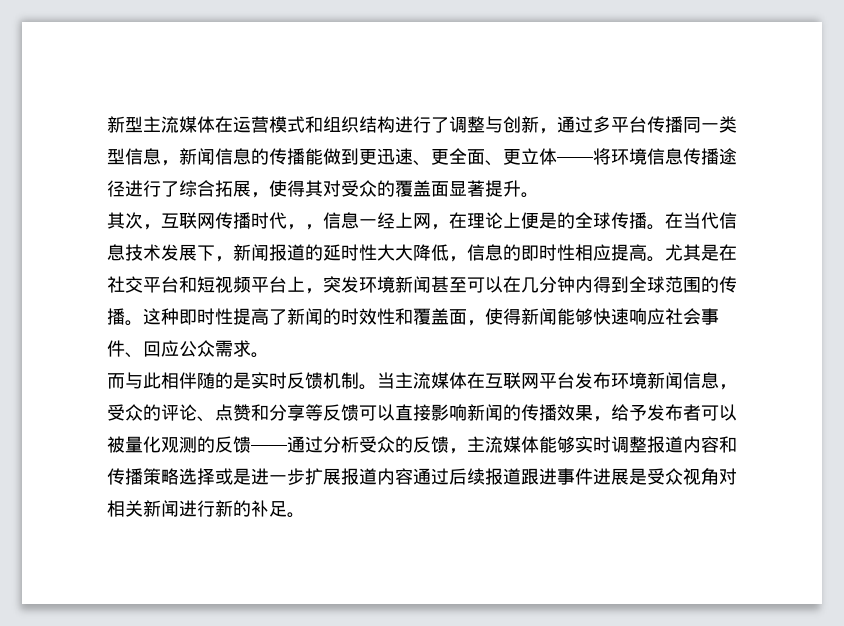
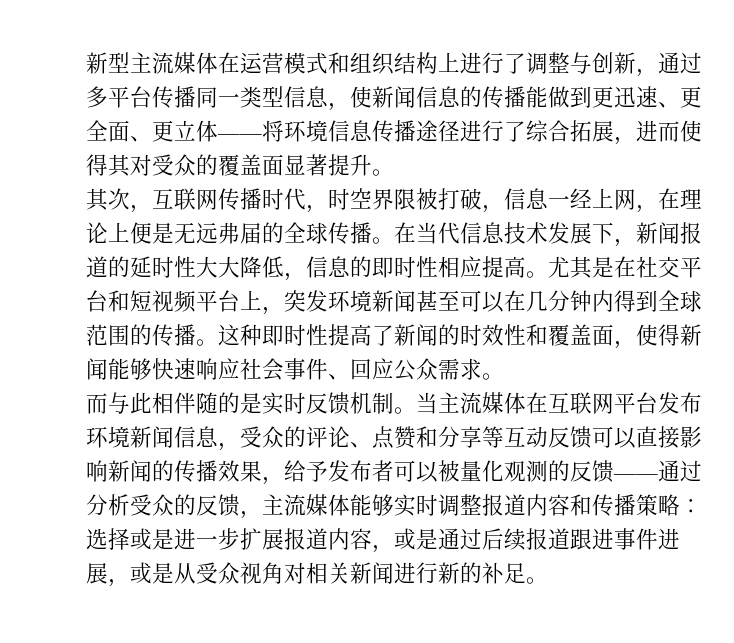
(395, 124) none -> [438,52,460,72] 上
(179, 163) none -> [350,86,372,108] 使
(269, 195) none -> [636,120,680,142] 进而
(305, 227) none -> [328,188,482,210] 时空界限被打破
(557, 220) none -> [174,222,262,244] 无远弗届
(323, 412) none -> [504,426,548,448] 互动
(179, 476) none -> [680,499,702,513] ：
(413, 476) none -> [372,528,438,553] ，或是
[629,468,647,485] 是 -> [108,562,196,587] ，或是从

